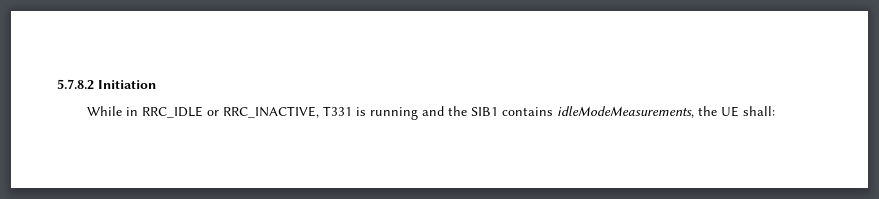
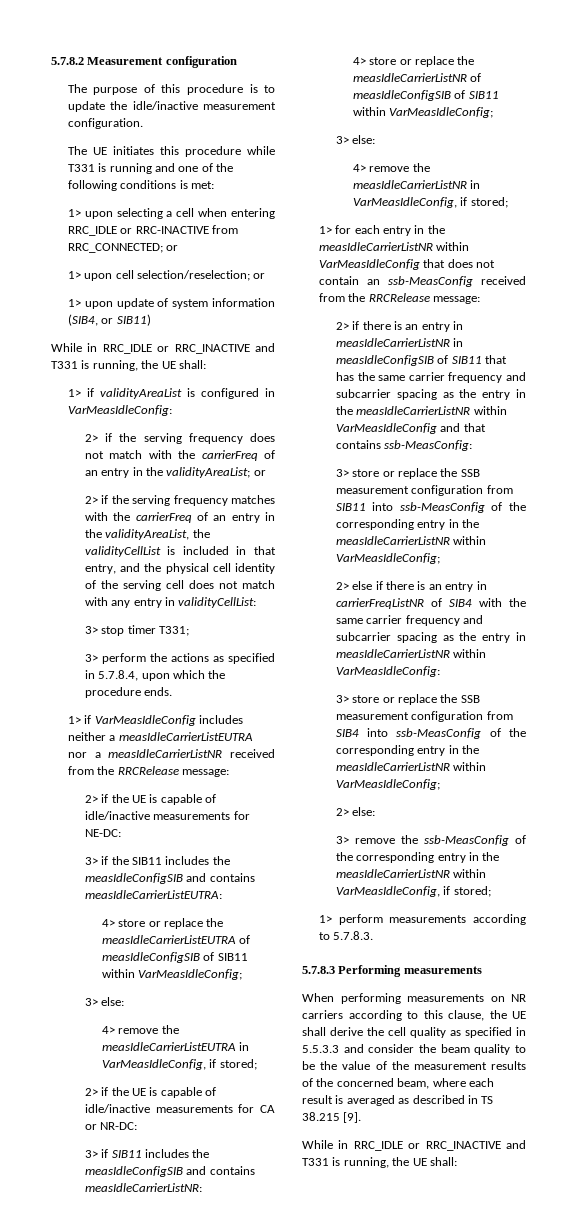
[98,80,156,89] [86,106,694,120] Initiation // While in RRC_IDLE or RRC_INACTIVE, T331 is running and the SIB1 contains idleModeMeasurements, -> [87,56,237,68] [67,84,275,95] [67,101,276,112] [67,118,143,129] [67,146,275,157] [67,163,234,174] [67,180,215,191] [67,208,275,219] [67,225,239,236] [67,243,179,253] [67,270,266,281] [67,298,275,309] [67,314,151,326] [51,343,275,354] [51,360,206,371] [67,388,275,399] [67,405,172,416] [84,433,275,444] [84,450,275,461] [84,467,266,478] [84,495,275,506] [84,512,275,523] [84,529,210,540] [84,546,276,557] [84,563,275,574] [84,580,275,591] [84,597,257,608] [84,625,190,636] [84,653,275,664] [84,670,226,681] [84,687,173,698] [67,715,244,726] [67,732,253,741] [67,749,275,758] [67,766,230,777] [84,794,217,805] [84,811,250,820] [84,829,121,837] [84,856,230,865] [84,873,255,884] [84,890,222,899] [101,918,224,929] [101,935,251,944] [101,952,248,963] [101,969,243,980] [84,997,125,1006] [101,1025,179,1034] [101,1042,250,1051] [101,1059,257,1070] [84,1087,217,1098] [84,1104,275,1113] [84,1122,138,1130] [84,1149,210,1158] [84,1166,255,1177] [84,1183,202,1192] [352,56,475,67] [352,73,482,82] [352,90,499,101] [352,107,494,118] [335,135,376,144] [352,163,430,172] [352,180,481,189] [352,197,508,208] [318,225,445,236] [318,242,470,251] [318,259,496,270] [318,276,526,287] [318,293,481,304] [335,321,464,332] [335,338,464,347] [335,355,508,366] [335,372,526,383] [335,389,526,400] [335,406,507,415] [335,423,486,434] [335,440,473,451] [335,468,480,479] [335,485,513,496] [335,502,526,513] [335,519,480,530] [335,536,487,545] [335,553,440,564] [335,581,487,592] [335,598,526,609] [335,615,484,626] [335,632,526,643] [335,649,487,658] [335,666,440,677] [335,694,480,705] [335,711,513,722] [335,728,526,739] [335,745,480,756] [335,762,487,771] [335,779,440,790] [335,807,376,816] [335,835,526,846] [335,852,500,863] [335,869,487,878] [335,886,491,897] [318,914,526,925] [318,931,374,940] [302,965,482,977] [302,993,526,1004] [302,1010,526,1021] [302,1027,526,1038] [302,1044,526,1055] [302,1061,526,1070] [302,1078,494,1089] [302,1095,494,1106] [302,1112,362,1123] [302,1140,526,1151] [302,1157,389,1168] Measurement configuration // The purpose of this procedure is to update the idle/inactive measurement configuration. // The UE initiates this procedure while T331 is running and one of the following conditions is met: // 1> upon selecting a cell when entering RRC_IDLE or RRC-INACTIVE from RRC_CONNECTED; or // 1> upon cell selection/reselection; or // 1> upon update of system information (SIB4, or SIB11) // While in RRC_IDLE or RRC_INACTIVE and T331 is running, the UE shall: // 1> if validityAreaList is configured in VarMeasIdleConfig: // 2> if the serving frequency does not match with the carrierFreq of an entry in the validityAreaList; or // 2> if the serving frequency matches with the carrierFreq of an entry in the validityAreaList, the validityCellList is included in that entry, and the physical cell identity of the serving cell does not match with any entry in validityCellList: // 3> stop timer T331; // 3> perform the actions as specified in 5.7.8.4, upon which the procedure ends. // 1> if VarMeasIdleConfig includes neither a measIdleCarrierListEUTRA nor a measIdleCarrierListNR received from the RRCRelease message: // 2> if the UE is capable of idle/inactive measurements for NE-DC: // 3> if the SIB11 includes the measIdleConfigSIB and contains measIdleCarrierListEUTRA: // 4> store or replace the measIdleCarrierListEUTRA of measIdleConfigSIB of SIB11 within VarMeasIdleConfig; // 3> else: // 4> remove the measIdleCarrierListEUTRA in VarMeasIdleConfig, if stored; // 2> if the UE is capable of idle/inactive measurements for CA or NR-DC: // 3> if SIB11 includes the measIdleConfigSIB and contains measIdleCarrierListNR: // 4> store or replace the measIdleCarrierListNR of measIdleConfigSIB of SIB11 within VarMeasIdleConfig; // 3> else: // 4> remove the measIdleCarrierListNR in VarMeasIdleConfig, if stored; // 1> for each entry in the measIdleCarrierListNR within VarMeasIdleConfig that does not contain an ssb-MeasConfig received from the RRCRelease message: // 2> if there is an entry in measIdleCarrierListNR in measIdleConfigSIB of SIB11 that has the same carrier frequency and subcarrier spacing as the entry in the measIdleCarrierListNR within VarMeasIdleConfig and that contains ssb-MeasConfig: // 3> store or replace the SSB measurement configuration from SIB11 into ssb-MeasConfig of the corresponding entry in the measIdleCarrierListNR within VarMeasIdleConfig; // 2> else if there is an entry in carrierFreqListNR of SIB4 with the same carrier frequency and subcarrier spacing as the entry in measIdleCarrierListNR within VarMeasIdleConfig: // 3> store or replace the SSB measurement configuration from SIB4 into ssb-MeasConfig of the corresponding entry in the measIdleCarrierListNR within VarMeasIdleConfig; // 2> else: // 3> remove the ssb-MeasConfig of the corresponding entry in the measIdleCarrierListNR within VarMeasIdleConfig, if stored; // 1> perform measurements according to 5.7.8.3. // 5.7.8.3 Performing measurements // When performing measurements on NR carriers according to this clause, the UE shall derive the cell quality as specified in 5.5.3.3 and consider the beam quality to be the value of the measurement results of the concerned beam, where each result is averaged as described in TS 38.215 [9]. // While in RRC_IDLE or RRC_INACTIVE and T331 is running,

